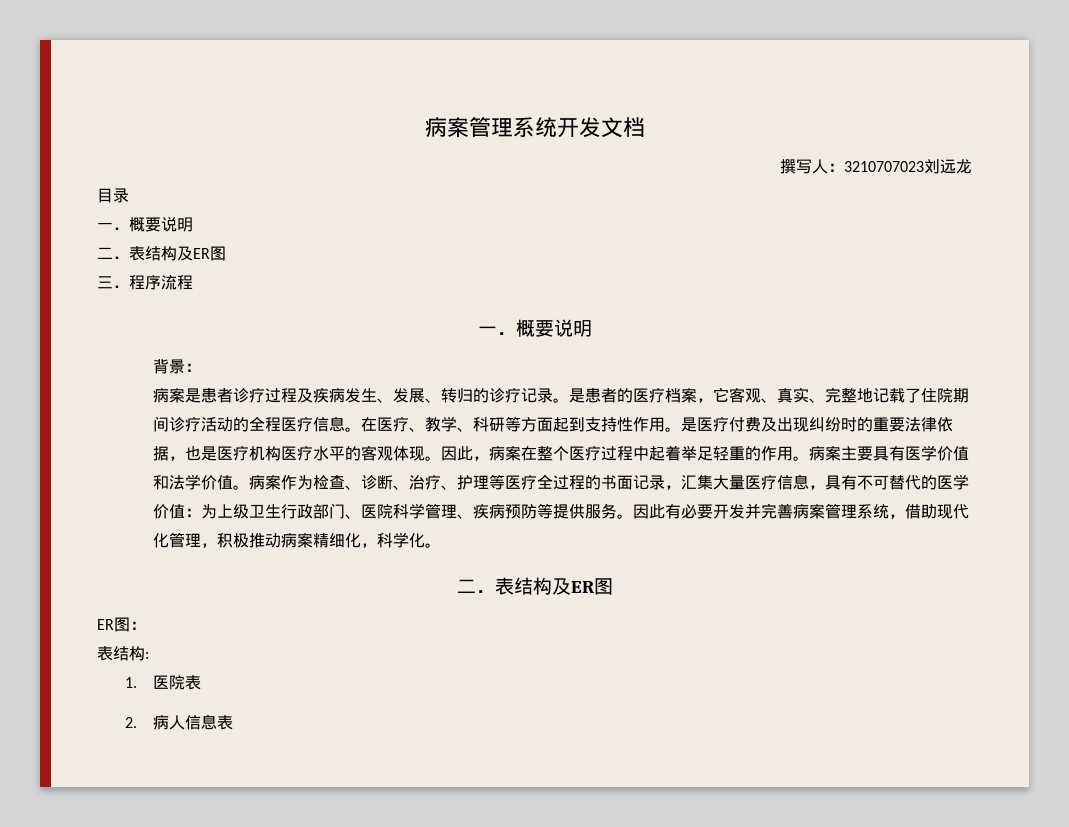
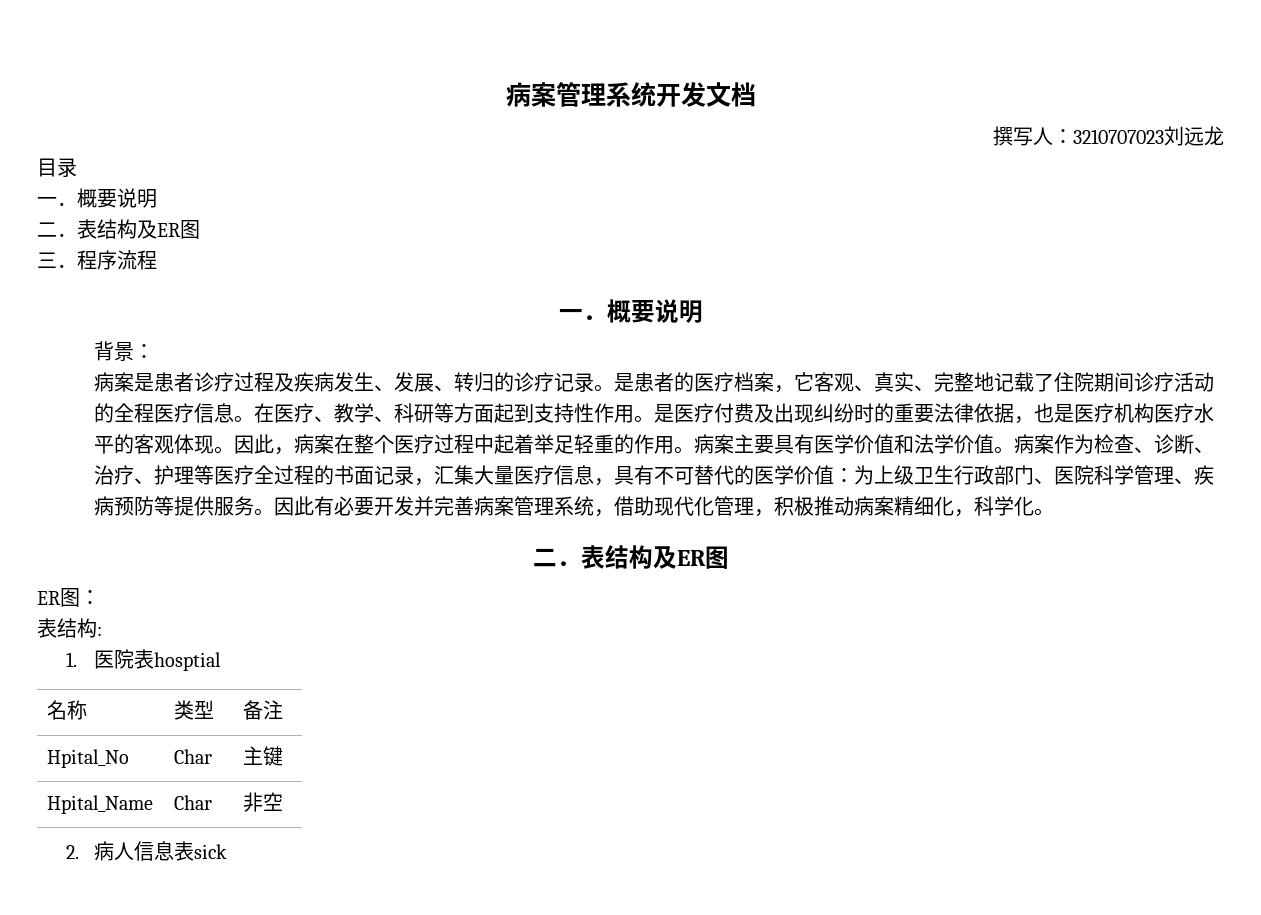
(201, 682) none -> [154,652,222,671] [47,700,88,720] [174,700,215,720] [243,700,284,720] [47,749,130,768] [174,749,213,764] [243,746,284,766] [47,795,154,814] [174,795,213,810] [243,792,284,812] hosptial // 名称 | 类型 | 备注 // Hpital_No | Char | 主键 // Hpital_Name | Char | 非空
(233, 722) none -> [194,844,228,859] sick

